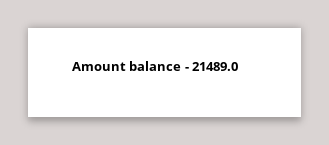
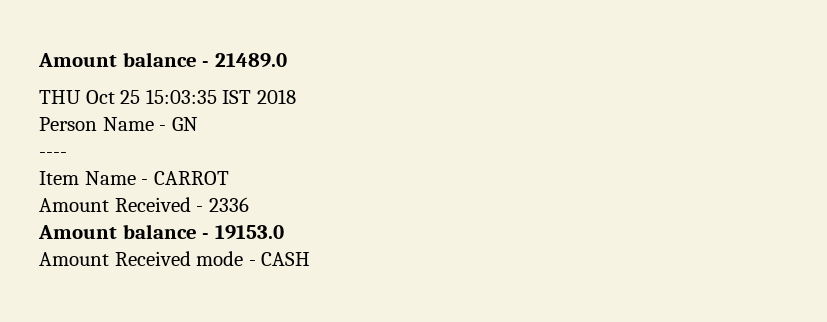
(239, 66) none -> [39,89,296,104] [39,117,198,131] [39,152,67,158] [39,171,229,185] [39,197,249,212] [38,224,284,240] [39,251,311,266] // THU Oct 25 15:03:35 IST 2018 // Person Name - GN // ---- // Item Name - CARROT // Amount Received - 2336 // Amount balance - 19153.0 // Amount Received mode - CASH

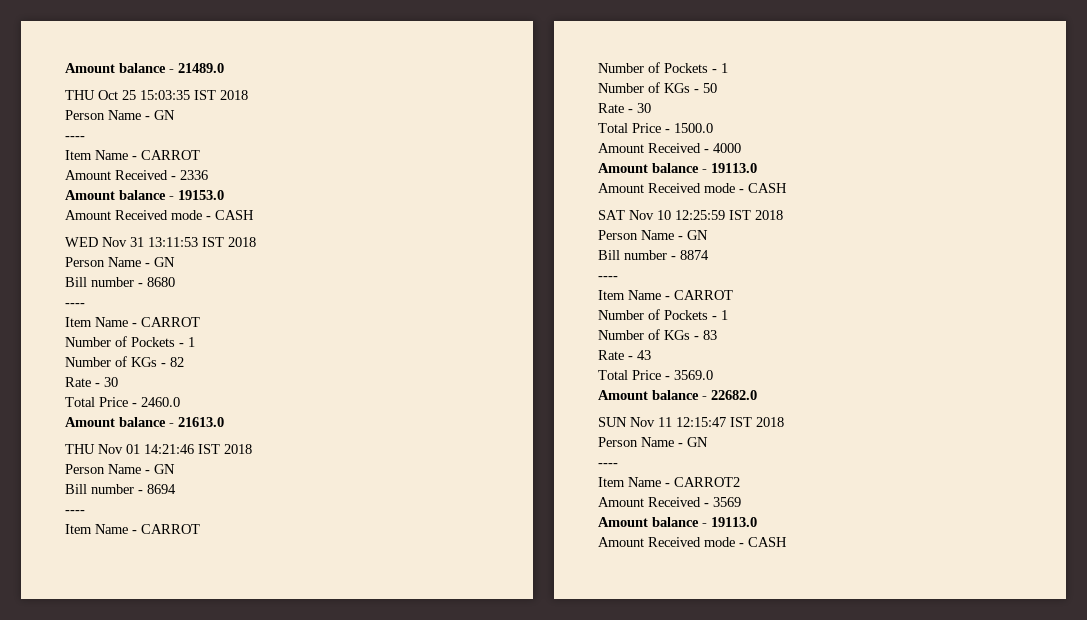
(311, 259) none -> [65,237,256,247] [65,257,175,267] [65,277,175,287] [65,303,85,307] [65,317,200,327] [65,336,195,347] [65,356,184,367] [65,377,118,387] [65,397,180,407] [65,417,224,427] [65,444,252,454] [65,464,175,474] [65,484,176,494] [65,510,85,514] [65,524,200,534] [598,62,728,73] [598,82,717,93] [598,103,651,113] [598,123,713,133] [598,143,741,153] [598,163,757,173] [598,183,787,193] [598,210,783,220] [598,230,708,240] [598,250,709,260] [598,276,618,280] [598,290,733,300] [598,309,728,320] [598,329,717,340] [598,350,651,360] [598,370,713,380] [598,390,757,400] [598,417,784,427] [598,437,708,447] [598,463,618,467] [598,477,740,487] [598,497,741,507] [598,517,757,527] [598,537,787,547] // WED Nov 31 13:11:53 IST 2018 // Person Name - GN // Bill number - 8680 // ---- // Item Name - CARROT // Number of Pockets - 1 // Number of KGs - 82 // Rate - 30 // Total Price - 2460.0 // Amount balance - 21613.0 // THU Nov 01 14:21:46 IST 2018 // Person Name - GN // Bill number - 8694 // ---- // Item Name - CARROT // Number of Pockets - 1 // Number of KGs - 50 // Rate - 30 // Total Price - 1500.0 // Amount Received - 4000 // Amount balance - 19113.0 // Amount Received mode - CASH // SAT Nov 10 12:25:59 IST 2018 // Person Name - GN // Bill number - 8874 // ---- // Item Name - CARROT // Number of Pockets - 1 // Number of KGs - 83 // Rate - 43 // Total Price - 3569.0 // Amount balance - 22682.0 // SUN Nov 11 12:15:47 IST 2018 // Person Name - GN // ---- // Item Name - CARROT2 // Amount Received - 3569 // Amount balance - 19113.0 // Amount Received mode - CASH

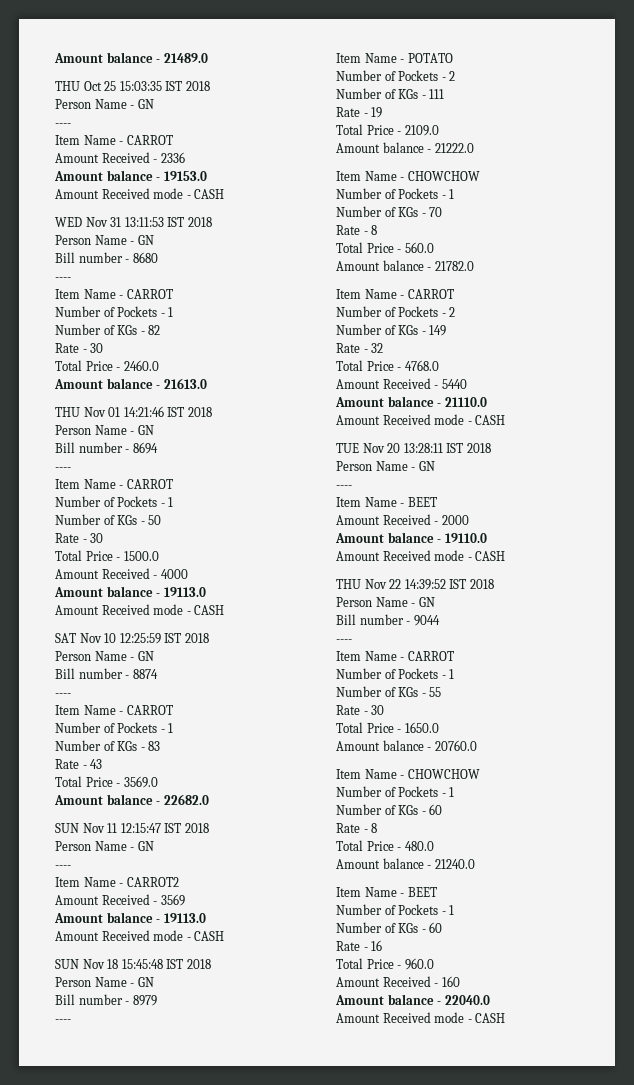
(787, 542) none -> [55,959,211,969] [55,977,154,987] [55,994,157,1006] [55,1019,71,1023] [336,53,453,63] [336,70,456,81] [336,88,445,99] [336,107,383,118] [336,124,439,136] [336,142,474,153] [336,171,480,181] [336,188,455,199] [336,206,443,217] [336,225,378,235] [336,242,434,253] [336,260,474,271] [336,289,454,299] [336,306,456,317] [336,324,447,336] [336,343,384,353] [336,360,439,371] [336,378,467,389] [335,396,487,407] [336,414,506,425] [336,443,491,453] [336,461,435,471] [336,485,352,489] [336,497,437,507] [336,514,469,525] [335,532,487,543] [336,550,506,561] [336,579,494,590] [336,597,435,607] [336,614,440,626] [336,639,352,643] [336,651,454,661] [336,668,455,679] [336,686,442,697] [336,705,385,715] [336,722,439,733] [336,740,477,751] [336,769,480,779] [336,786,455,797] [336,804,443,815] [336,823,378,833] [336,840,434,851] [336,858,475,869] [336,887,437,897] [336,904,455,915] [336,922,443,933] [336,940,383,951] [336,958,434,970] [336,976,460,987] [335,994,490,1005] [336,1012,506,1023] // SUN Nov 18 15:45:48 IST 2018 // Person Name - GN // Bill number - 8979 // ---- // Item Name - POTATO // Number of Pockets - 2 // Number of KGs - 111 // Rate - 19 // Total Price - 2109.0 // Amount balance - 21222.0 // Item Name - CHOWCHOW // Number of Pockets - 1 // Number of KGs - 70 // Rate - 8 // Total Price - 560.0 // Amount balance - 21782.0 // Item Name - CARROT // Number of Pockets - 2 // Number of KGs - 149 // Rate - 32 // Total Price - 4768.0 // Amount Received - 5440 // Amount balance - 21110.0 // Amount Received mode - CASH // TUE Nov 20 13:28:11 IST 2018 // Person Name - GN // ---- // Item Name - BEET // Amount Received - 2000 // Amount balance - 19110.0 // Amount Received mode - CASH // THU Nov 22 14:39:52 IST 2018 // Person Name - GN // Bill number - 9044 // ---- // Item Name - CARROT // Number of Pockets - 1 // Number of KGs - 55 // Rate - 30 // Total Price - 1650.0 // Amount balance - 20760.0 // Item Name - CHOWCHOW // Number of Pockets - 1 // Number of KGs - 60 // Rate - 8 // Total Price - 480.0 // Amount balance - 21240.0 // Item Name - BEET // Number of Pockets - 1 // Number of KGs - 60 // Rate - 16 // Total Price - 960.0 // Amount Received - 160 // Amount balance - 22040.0 // Amount Received mode - CASH

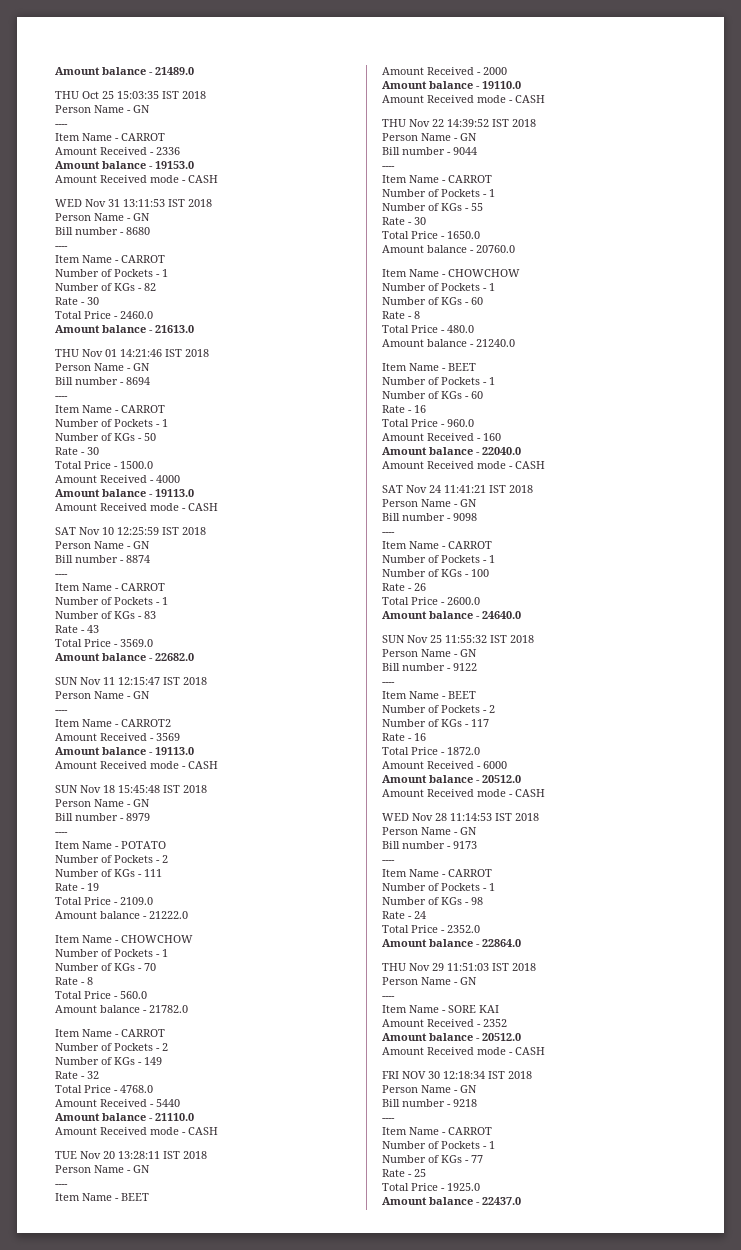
(506, 1018) none -> [382,485,533,493] [382,499,477,507] [382,513,477,521] [382,532,395,535] [382,541,492,549] [382,555,495,563] [382,569,489,577] [382,583,426,591] [382,597,480,605] [382,611,521,619] [382,635,534,643] [382,649,477,657] [382,663,477,671] [382,682,395,685] [382,691,476,699] [382,705,495,713] [382,719,489,727] [382,733,426,741] [382,747,480,755] [382,761,507,769] [382,775,521,783] [382,789,545,797] [382,813,539,821] [382,827,477,835] [382,841,477,849] [382,860,395,863] [382,869,492,877] [382,883,495,891] [382,897,483,905] [382,911,426,919] [382,925,480,933] [382,939,521,947] [382,963,536,971] [382,977,477,985] [382,996,395,999] [382,1005,499,1013] [382,1019,507,1027] [382,1033,521,1041] [382,1047,545,1055] [382,1071,532,1079] [382,1085,477,1093] [382,1099,477,1107] [382,1118,395,1121] [382,1127,492,1135] [382,1141,495,1149] [382,1155,483,1163] [382,1169,426,1177] [382,1183,480,1191] [382,1197,521,1205] // SAT Nov 24 11:41:21 IST 2018 // Person Name - GN // Bill number - 9098 // ---- // Item Name - CARROT // Number of Pockets - 1 // Number of KGs - 100 // Rate - 26 // Total Price - 2600.0 // Amount balance - 24640.0 // SUN Nov 25 11:55:32 IST 2018 // Person Name - GN // Bill number - 9122 // ---- // Item Name - BEET // Number of Pockets - 2 // Number of KGs - 117 // Rate - 16 // Total Price - 1872.0 // Amount Received - 6000 // Amount balance - 20512.0 // Amount Received mode - CASH // WED Nov 28 11:14:53 IST 2018 // Person Name - GN // Bill number - 9173 // ---- // Item Name - CARROT // Number of Pockets - 1 // Number of KGs - 98 // Rate - 24 // Total Price - 2352.0 // Amount balance - 22864.0 // THU Nov 29 11:51:03 IST 2018 // Person Name - GN // ---- // Item Name - SORE KAI // Amount Received - 2352 // Amount balance - 20512.0 // Amount Received mode - CASH // FRI NOV 30 12:18:34 IST 2018 // Person Name - GN // Bill number - 9218 // ---- // Item Name - CARROT // Number of Pockets - 1 // Number of KGs - 77 // Rate - 25 // Total Price - 1925.0 // Amount balance - 22437.0

